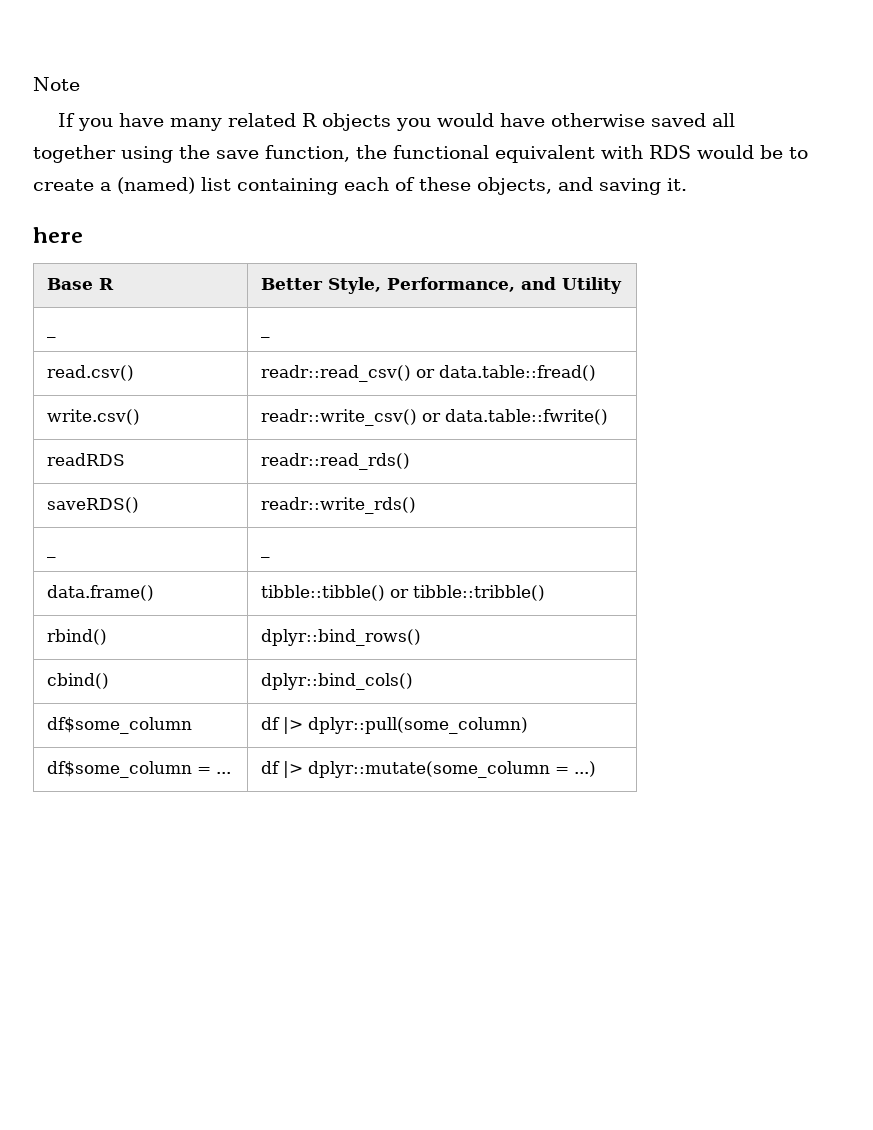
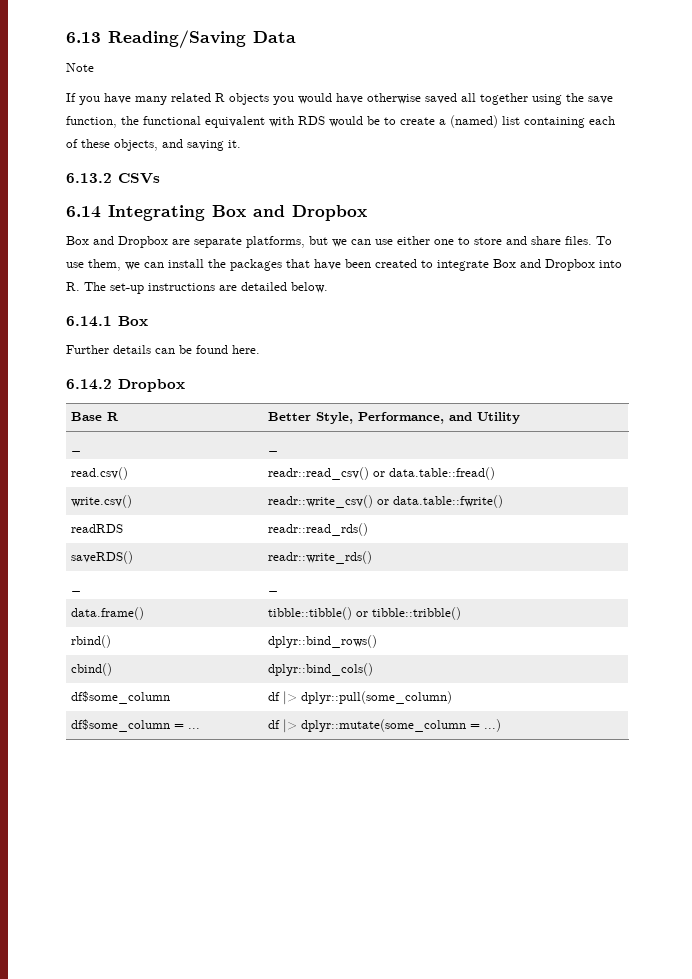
(33, 84) none -> [66,30,296,49] 6.13 Reading/Saving Data //
[33,227,83,243] here -> [66,173,160,184] [66,205,367,221] [66,236,612,248] [66,259,622,271] [66,282,328,294] [66,316,148,327] [66,345,260,354] [66,379,185,392] 6.13.2 CSVs // 6.14 Integrating Box and Dropbox // Box and Dropbox are separate platforms, but we can use either one to store and share files. To use them, we can install the packages that have been created to integrate Box and Dropbox into R. The set-up instructions are detailed below. // 6.14.1 Box // Further details can be found here. // 6.14.2 Dropbox

